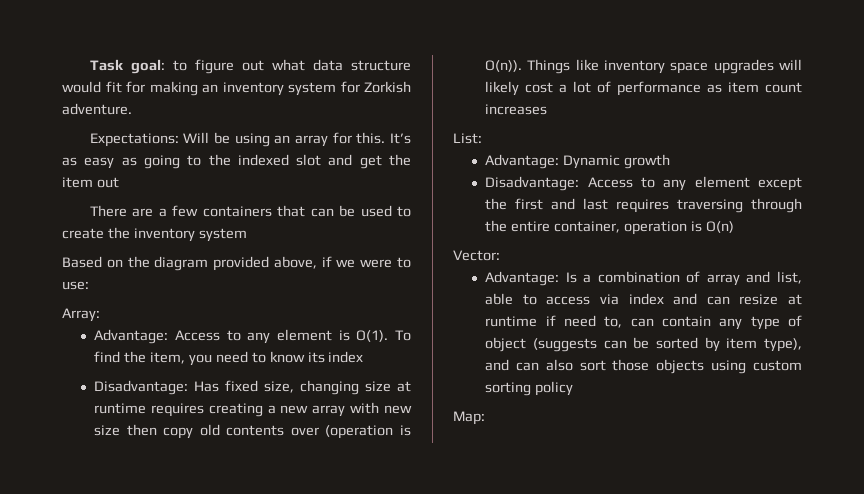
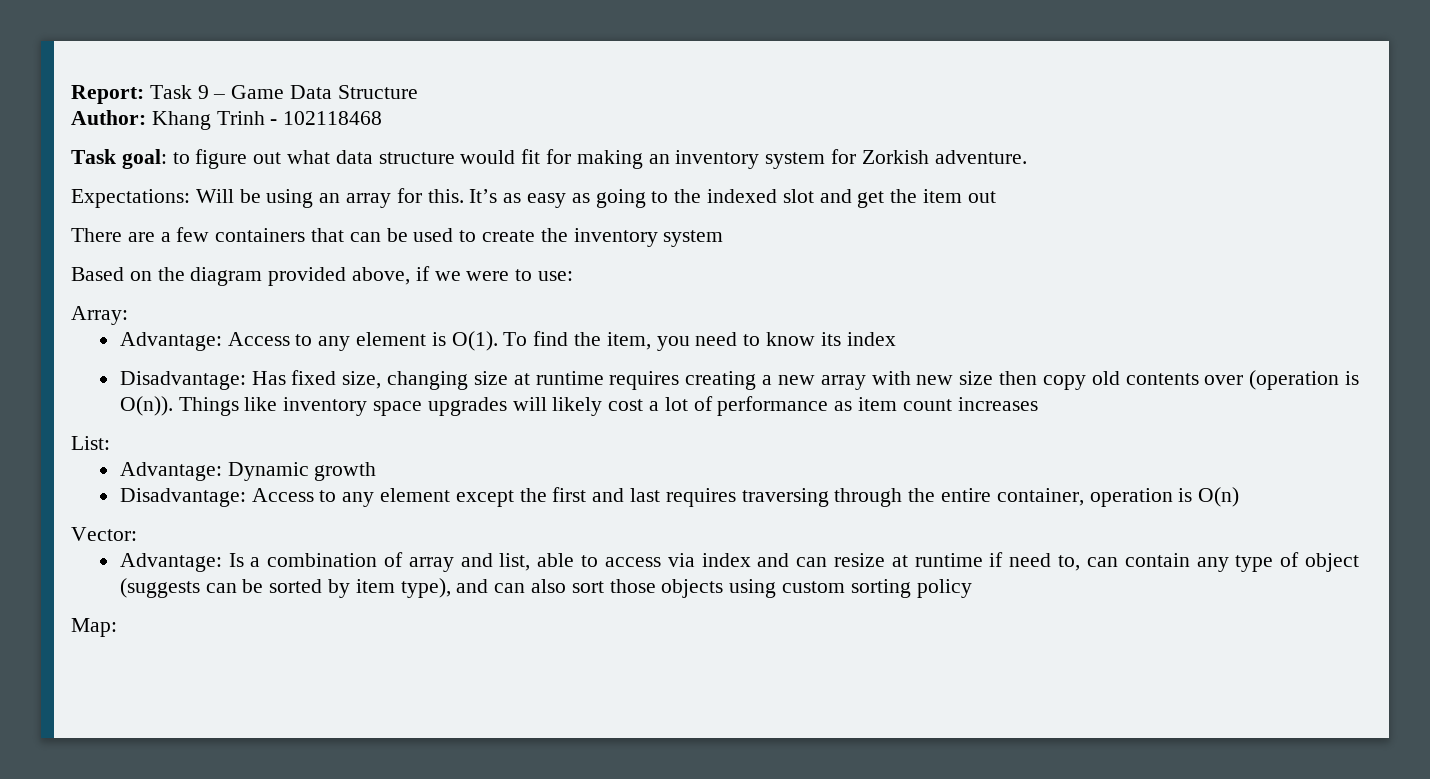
(89, 65) none -> [71,85,418,104] [71,110,383,130] Report: Task 9 – Game Data Structure // Author: Khang Trinh - 102118468 //

